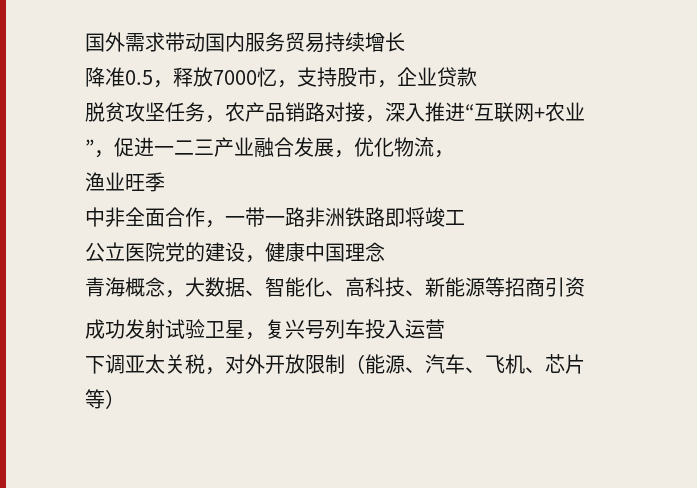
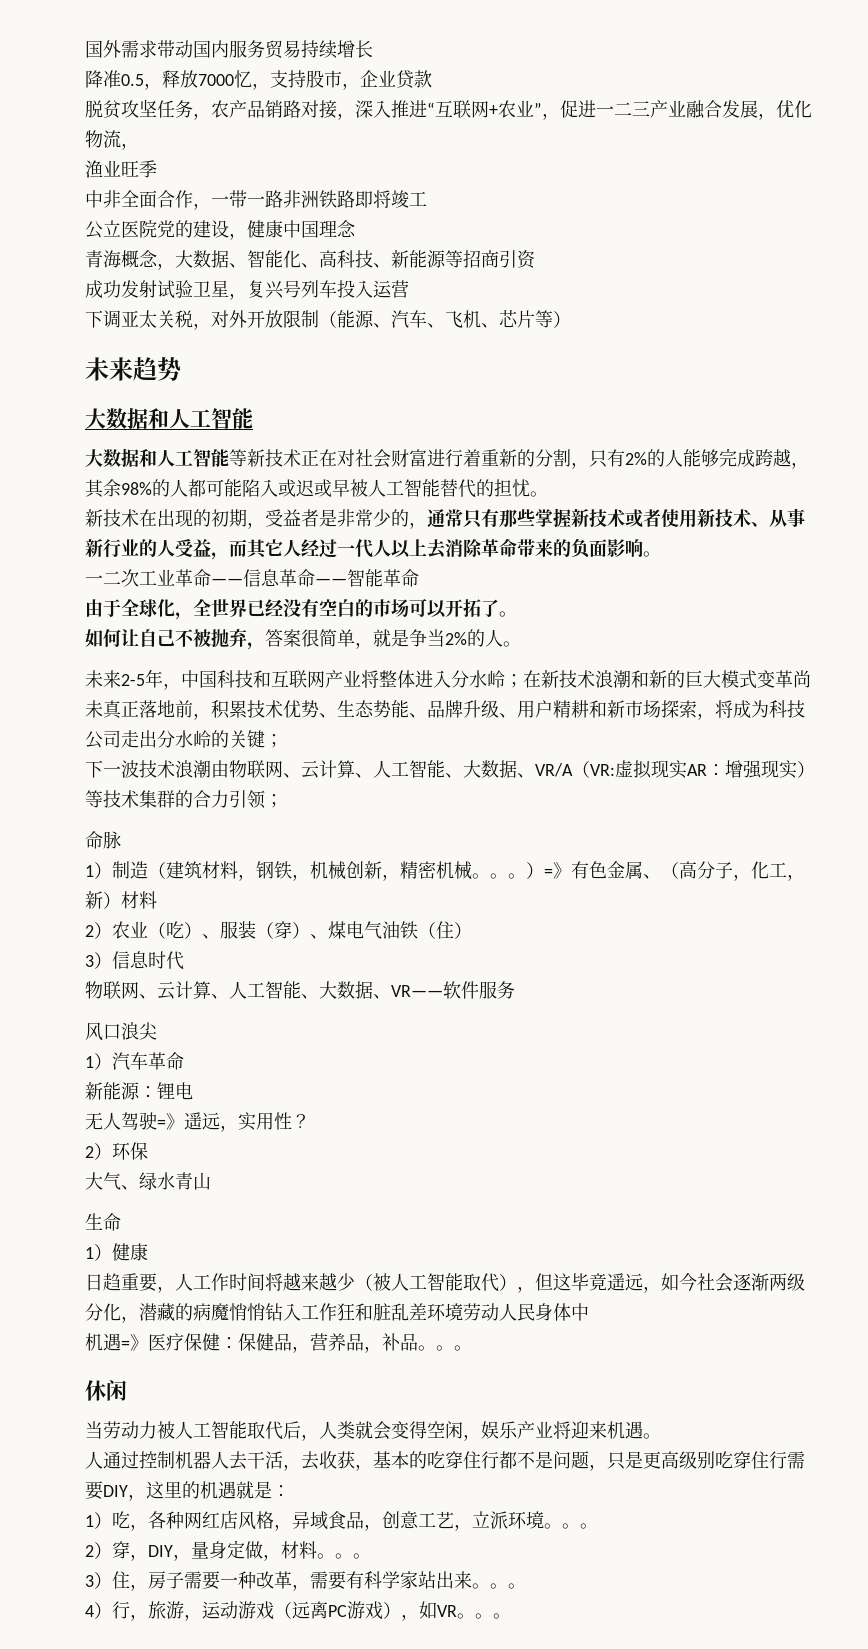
(125, 399) none -> [85,357,181,381] [85,408,253,429] [85,448,809,469] [85,479,548,498] [85,508,805,529] [85,538,661,560] [85,569,419,587] [85,598,517,620] [85,629,521,650] [85,669,811,690] [85,700,805,720] [85,730,283,749] [85,760,815,779] [85,790,283,809] [85,831,121,849] [85,861,805,881] [85,891,157,909] [85,921,472,939] [85,951,184,970] [85,981,515,1000] [85,1022,157,1041] [85,1052,184,1070] [85,1082,193,1100] [85,1112,310,1132] [85,1142,148,1160] [85,1172,211,1190] [85,1213,121,1231] [85,1243,148,1261] [85,1273,805,1293] [85,1303,589,1323] [85,1333,472,1353] [85,1380,127,1401] [85,1421,661,1441] [85,1451,805,1471] [85,1481,290,1501] [85,1510,598,1531] [85,1540,371,1561] [85,1571,526,1591] [85,1601,511,1621] // 未来趋势 // 大数据和人工智能 // 大数据和人工智能等新技术正在对社会财富进行着重新的分割，只有2%的人能够完成跨越，其余98%的人都可能陷入或迟或早被人工智能替代的担忧。 // 新技术在出现的初期，受益者是非常少的，通常只有那些掌握新技术或者使用新技术、从事新行业的人受益，而其它人经过一代人以上去消除革命带来的负面影响。 // 一二次工业革命——信息革命——智能革命 // 由于全球化，全世界已经没有空白的市场可以开拓了。 // 如何让自己不被抛弃，答案很简单，就是争当2%的人。 // 未来2-5年，中国科技和互联网产业将整体进入分水岭；在新技术浪潮和新的巨大模式变革尚未真正落地前，积累技术优势、生态势能、品牌升级、用户精耕和新市场探索，将成为科技公司走出分水岭的关键； // 下一波技术浪潮由物联网、云计算、人工智能、大数据、VR/A（VR:虚拟现实AR：增强现实）等技术集群的合力引领； // 命脉 // 1）制造（建筑材料，钢铁，机械创新，精密机械。。。）=》有色金属、（高分子，化工，新）材料 // 2）农业（吃）、服装（穿）、煤电气油铁（住） // 3）信息时代 // 物联网、云计算、人工智能、大数据、VR——软件服务 // 风口浪尖 // 1）汽车革命 // 新能源：锂电 // 无人驾驶=》遥远，实用性？ // 2）环保 // 大气、绿水青山 // 生命 // 1）健康 // 日趋重要，人工作时间将越来越少（被人工智能取代），但这毕竟遥远，如今社会逐渐两级分化，潜藏的病魔悄悄钻入工作狂和脏乱差环境劳动人民身体中 // 机遇=》医疗保健：保健品，营养品，补品。。。 // 休闲 // 当劳动力被人工智能取代后，人类就会变得空闲，娱乐产业将迎来机遇。 // 人通过控制机器人去干活，去收获，基本的吃穿住行都不是问题，只是更高级别吃穿住行需要DIY，这里的机遇就是： // 1）吃，各种网红店风格，异域食品，创意工艺，立派环境。。。 // 2）穿，DIY，量身定做，材料。。。 // 3）住，房子需要一种改革，需要有科学家站出来。。。 // 4）行，旅游，运动游戏（远离PC游戏），如VR。。。

